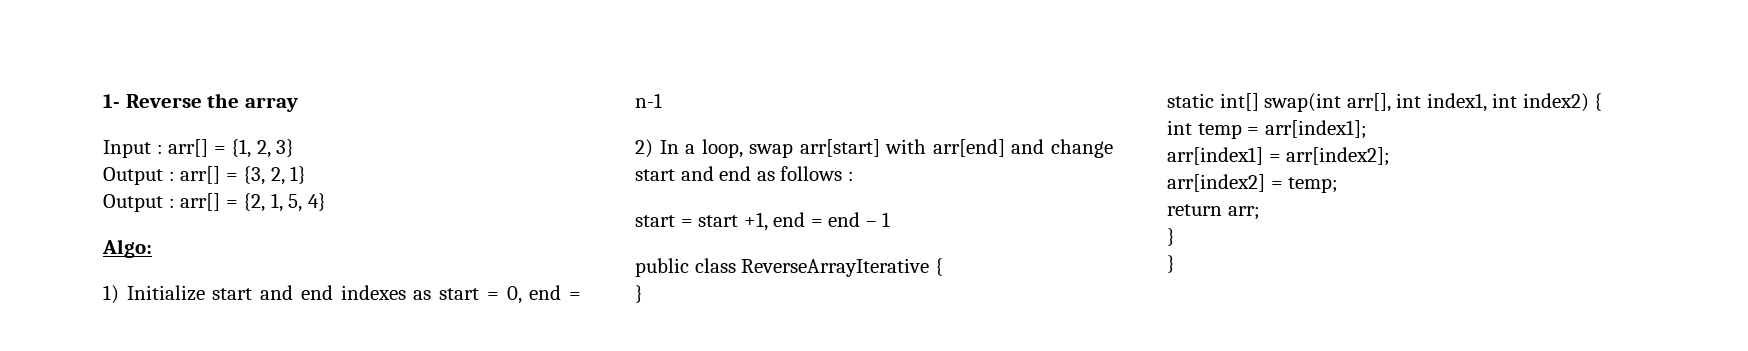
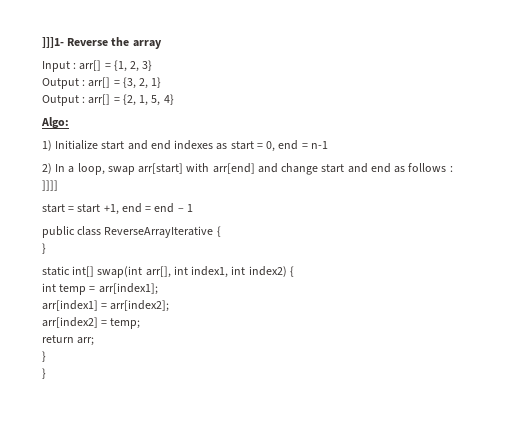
[103,94,120,108] 1- -> [42,37,64,48] ]]]1-
(854, 176) none -> [42,180,58,191] ]]]]

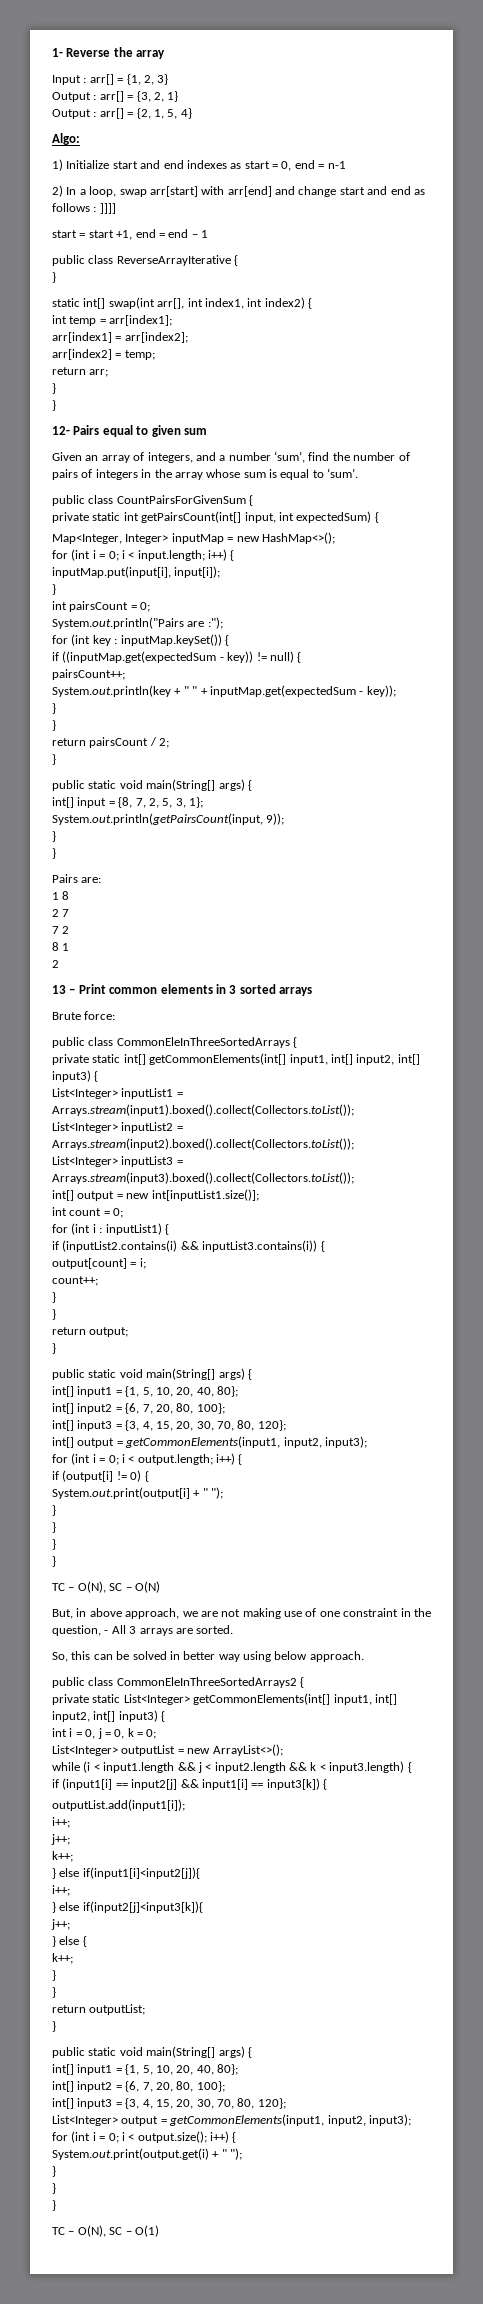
[42,37,64,48] ]]]1- -> [52,48,63,57] 1-
(46, 373) none -> [52,425,207,437] [52,451,410,463] [52,468,359,480] [52,495,254,506] [52,511,379,523] [52,532,335,544] [52,549,235,561] [52,566,221,578] [52,584,56,595] [52,601,151,612] [52,617,223,629] [52,634,229,646] [52,651,302,663] [52,669,125,680] [52,685,396,697] [52,703,56,714] [52,720,56,731] [52,737,170,748] [52,754,56,765] [52,779,252,791] [52,797,203,808] [52,813,285,825] [52,831,56,842] [52,848,56,859] [52,874,102,883] [52,891,70,900] [52,909,70,917] [52,926,70,934] [52,942,70,951] [52,960,59,968] [52,984,312,996] [52,1011,116,1020] [52,1037,298,1048] [52,1053,420,1065] [52,1070,99,1082] [52,1088,183,1099] [52,1104,354,1116] [52,1122,183,1133] [52,1138,354,1150] [52,1156,183,1167] [52,1172,354,1184] [52,1189,259,1201] [52,1207,124,1218] [52,1223,169,1235] [52,1240,325,1252] [52,1258,146,1269] [52,1276,98,1286] [52,1292,56,1303] [52,1309,56,1320] [52,1327,129,1337] [52,1343,56,1354] [52,1368,252,1380] [52,1386,238,1397] [52,1403,225,1414] [52,1420,286,1431] [52,1436,367,1448] [52,1453,243,1465] [52,1470,149,1482] [52,1487,224,1499] [52,1505,56,1516] [52,1522,56,1533] [52,1539,56,1550] [52,1556,56,1567] [52,1581,160,1593] [52,1608,431,1619] [52,1625,234,1636] [52,1651,364,1662] [52,1677,305,1688] [52,1693,397,1705] [52,1710,166,1722] [52,1728,157,1739] [52,1744,283,1756] [52,1761,412,1773] [52,1778,327,1790] [52,1799,185,1811] [52,1817,70,1828] [51,1834,70,1845] [52,1851,73,1862] [52,1867,200,1879] [52,1885,70,1896] [52,1901,203,1913] [51,1919,70,1930] [52,1936,87,1947] [52,1953,73,1964] [52,1970,56,1981] [52,1987,56,1998] [52,2004,146,2015] [52,2021,56,2032] [52,2046,252,2058] [52,2064,238,2075] [52,2081,225,2092] [52,2098,286,2109] [52,2114,411,2126] [52,2131,237,2143] [52,2148,243,2160] [52,2166,56,2177] [52,2183,56,2194] [52,2200,56,2211] [52,2225,159,2237] // 12- Pairs equal to given sum // Given an array of integers, and a number ‘sum’, find the number of pairs of integers in the array whose sum is equal to ‘sum’. // public class CountPairsForGivenSum { // private static int getPairsCount(int[] input, int expectedSum) { // Map<Integer, Integer> inputMap = new HashMap<>(); // for (int i = 0; i < input.length; i++) { // inputMap.put(input[i], input[i]); // } // int pairsCount = 0; // System.out.println("Pairs are :"); // for (int key : inputMap.keySet()) { // if ((inputMap.get(expectedSum - key)) != null) { // pairsCount++; // System.out.println(key + " " + inputMap.get(expectedSum - key)); // } // } // return pairsCount / 2; // } // public static void main(String[] args) { // int[] input = {8, 7, 2, 5, 3, 1}; // System.out.println(getPairsCount(input, 9)); // } // } // Pairs are: // 1 8 // 2 7 // 7 2 // 8 1 // 2 // 13 – Print common elements in 3 sorted arrays // Brute force: // public class CommonEleInThreeSortedArrays { // private static int[] getCommonElements(int[] input1, int[] input2, int[] input3) { // List<Integer> inputList1 = Arrays.stream(input1).boxed().collect(Collectors.toList()); // List<Integer> inputList2 = Arrays.stream(input2).boxed().collect(Collectors.toList()); // List<Integer> inputList3 = Arrays.stream(input3).boxed().collect(Collectors.toList()); // int[] output = new int[inputList1.size()]; // int count = 0; // for (int i : inputList1) { // if (inputList2.contains(i) && inputList3.contains(i)) { // output[count] = i; // count++; // } // } // return output; // } // public static void main(String[] args) { // int[] input1 = {1, 5, 10, 20, 40, 80}; // int[] input2 = {6, 7, 20, 80, 100}; // int[] input3 = {3, 4, 15, 20, 30, 70, 80, 120}; // int[] output = getCommonElements(input1, input2, input3); // for (int i = 0; i < output.length; i++) { // if (output[i] != 0) { // System.out.print(output[i] + " "); // } // } // } // } // TC – O(N), SC – O(N) // But, in above approach, we are not making use of one constraint in the question, - All 3 arrays are sorted. // So, this can be solved in better way using below approach. // public class CommonEleInThreeSortedArrays2 { // private static List<Integer> getCommonElements(int[] input1, int[] input2, int[] input3) { // int i = 0, j = 0, k = 0; // List<Integer> outputList = new ArrayList<>(); // while (i < input1.length && j < input2.length && k < input3.length) { // if (input1[i] == input2[j] && input1[i] == input3[k]) { // outputList.add(input1[i]); // i++; // j++; // k++; // } else if(input1[i]<input2[j]){ // i++; // } else if(input2[j]<input3[k]){ // j++; // } else { // k++; // } // } // return outputList; // } // public static void main(String[] args) { // int[] input1 = {1, 5, 10, 20, 40, 80}; // int[] input2 = {6, 7, 20, 80, 100}; // int[] input3 = {3, 4, 15, 20, 30, 70, 80, 120}; // List<Integer> output = getCommonElements(input1, input2, input3); // for (int i = 0; i < output.size(); i++) { // System.out.print(output.get(i) + " "); // } // } // } // TC – O(N), SC – O(1)

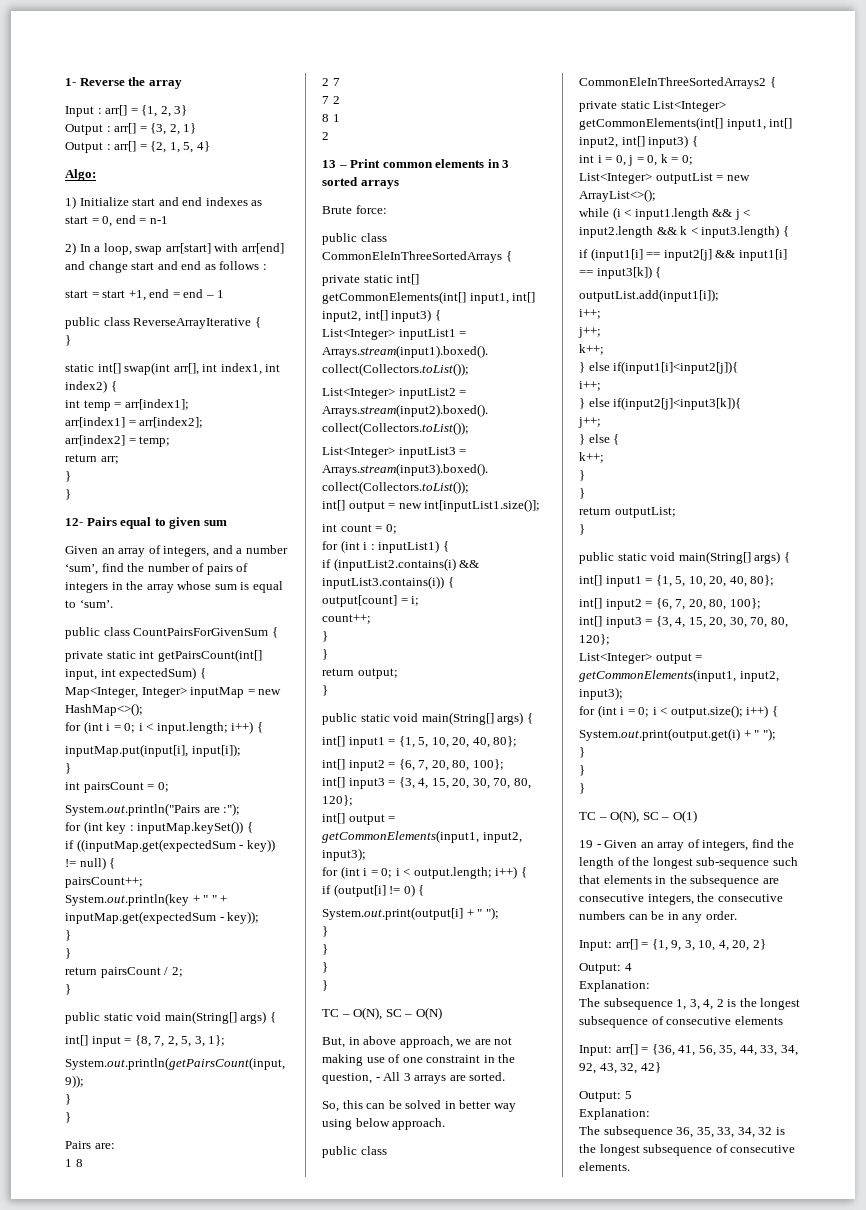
[99,203,116,214] ]]]] -> (267, 267) none
(159, 2231) none -> [579,839,795,851] [579,857,798,869] [579,875,779,887] [579,893,783,905] [579,911,737,923] [579,939,766,951] [579,963,632,974] [579,980,650,992] [579,998,801,1010] [579,1016,783,1028] [579,1044,798,1056] [579,1062,661,1074] [579,1091,632,1102] [579,1108,650,1120] [579,1126,785,1138] [579,1144,796,1156] [579,1162,630,1171] // 19 - Given an array of integers, find the length of the longest sub-sequence such that elements in the subsequence are consecutive integers, the consecutive numbers can be in any order. // Input: arr[] = {1, 9, 3, 10, 4, 20, 2} // Output: 4 // Explanation: // The subsequence 1, 3, 4, 2 is the longest subsequence of consecutive elements // Input: arr[] = {36, 41, 56, 35, 44, 33, 34, 92, 43, 32, 42} // Output: 5 // Explanation: // The subsequence 36, 35, 33, 34, 32 is the longest subsequence of consecutive elements.

